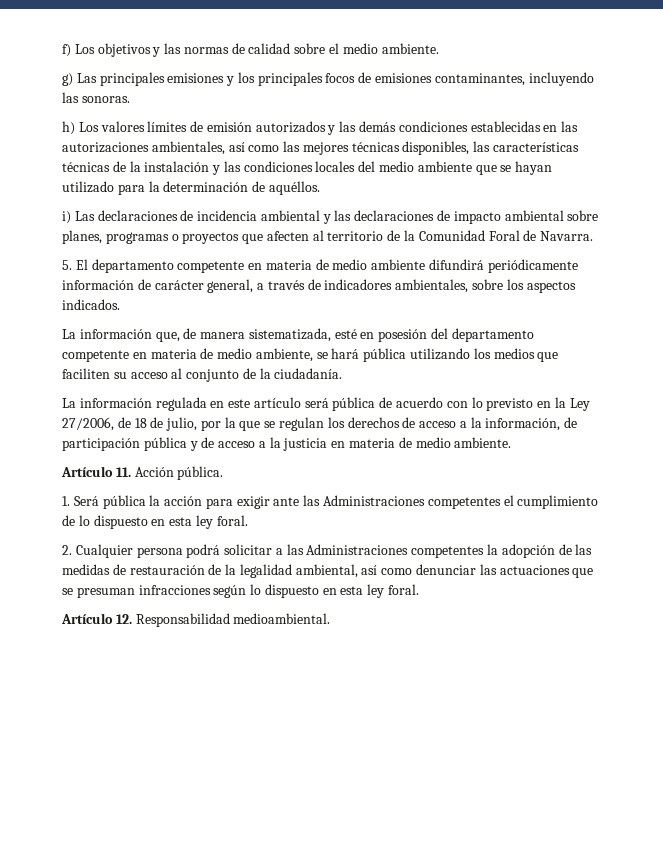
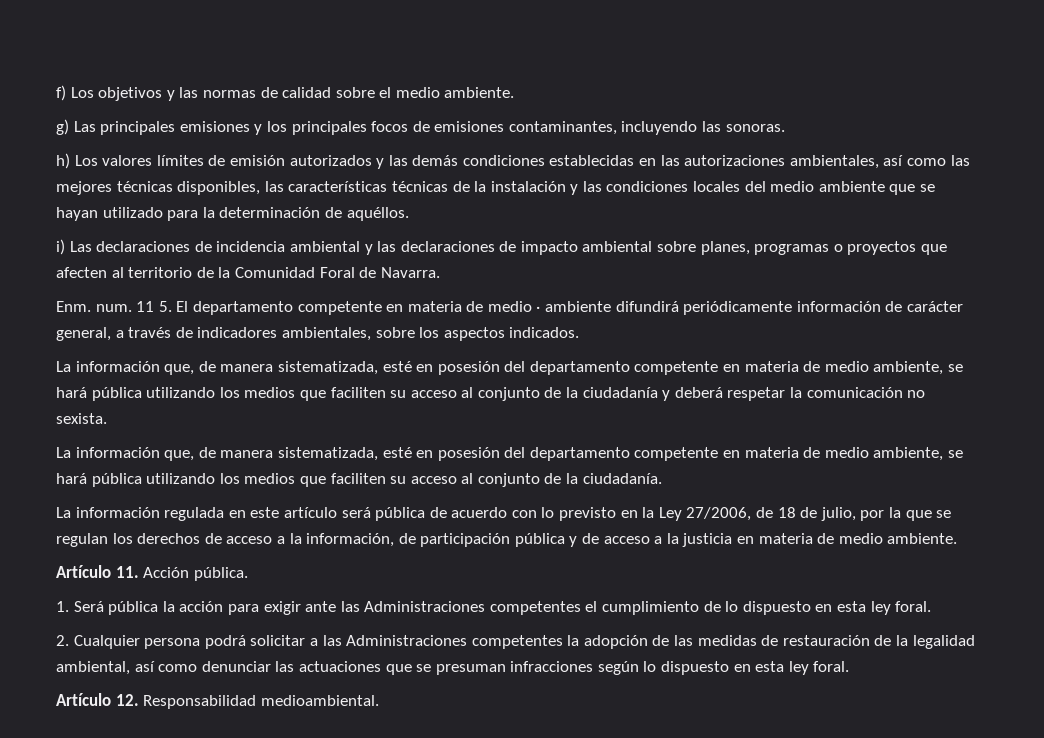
(594, 236) none -> [56,301,155,312] Enm. num. 11
(368, 264) none -> [536,306,541,312] ·
(120, 304) none -> [56,361,964,375] [56,387,926,401] [56,413,107,424] // La información que, de manera sistematizada, esté en posesión del departamento competente en materia de medio ambiente, se hará pública utilizando los medios que faciliten su acceso al conjunto de la ciudadanía y deberá respetar la comunicación no sexista.

